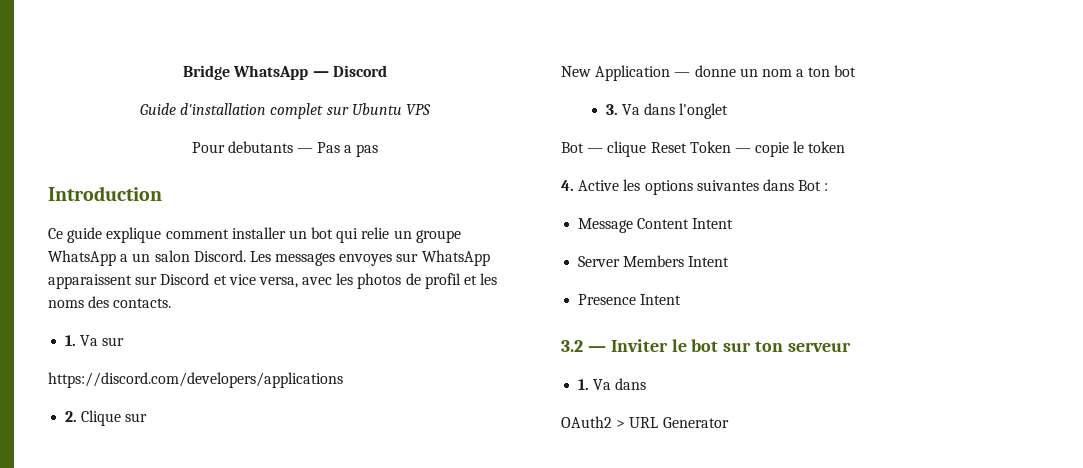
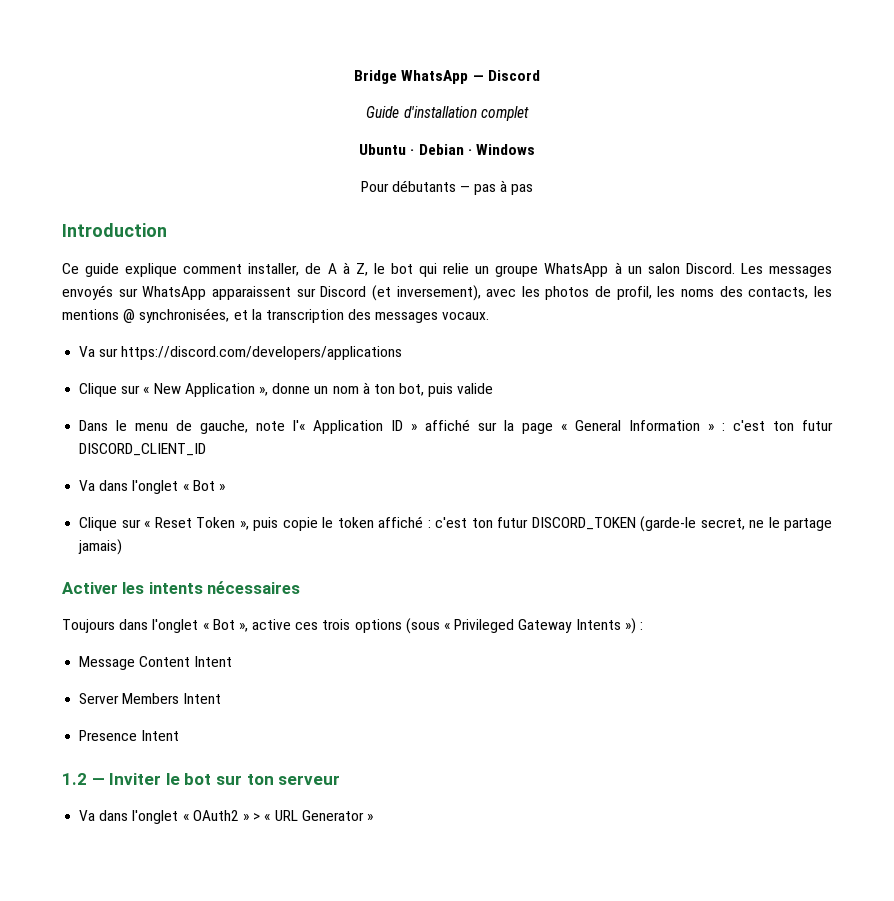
[326,103,431,115] [191,141,353,153] sur Ubuntu VPS // Pour debutants — Pas a -> [359,144,535,155] [360,180,508,195] // Ubuntu · Debian · Windows // Pour débutants — pas à
[231,227,307,239] installer un -> [248,262,385,276] installer, de A à Z, le
[120,254,129,262] a -> [614,262,622,274] à
[339,254,393,266] envoyes -> [62,285,113,300] envoyés
[213,274,298,288] et vice versa, -> [371,285,481,301] (et inversement),
[424,273,478,289] profil et -> [616,286,652,300] profil,
[113,298,172,308] [65,335,77,346] contacts. // 1. -> [748,286,832,299] [62,308,490,323] contacts, les mentions @ synchronisées, et la transcription des messages vocaux. //
(125, 341) // -> (119, 352) none
[65,410,148,426] 2. Clique sur // -> [79,383,150,397] Clique sur «
[674,72,691,77] — -> [258,387,268,396] »,
[796,65,857,77] [605,103,729,119] [561,141,846,157] [561,179,822,195] a ton bot // 3. Va dans l'onglet // Bot — clique Reset Token — copie le token // 4. Active les options suivantes dans Bot -> [362,382,494,397] [79,419,834,434] [79,443,207,456] [79,480,225,494] [79,516,832,532] [78,539,123,555] [62,581,301,594] [62,618,636,634] à ton bot, puis valide // Dans le menu de gauche, note l'« Application ID » affiché sur la page « General Information » : c'est ton futur DISCORD_CLIENT_ID // Va dans l'onglet « Bot » // Clique sur « Reset Token », puis copie le token affiché : c'est ton futur DISCORD_TOKEN (garde-le secret, ne le partage jamais) // Activer les intents nécessaires // Toujours dans l'onglet « Bot », active ces trois options (sous « Privileged Gateway Intents »)
[561,340,583,352] 3.2 -> [62,773,87,785] 1.2
[578,378,647,390] [561,416,626,428] 1. Va dans // OAuth2 > -> [79,810,271,824] Va dans l'onglet « OAuth2 » > «
(729, 422) none -> [366,814,373,821] »

